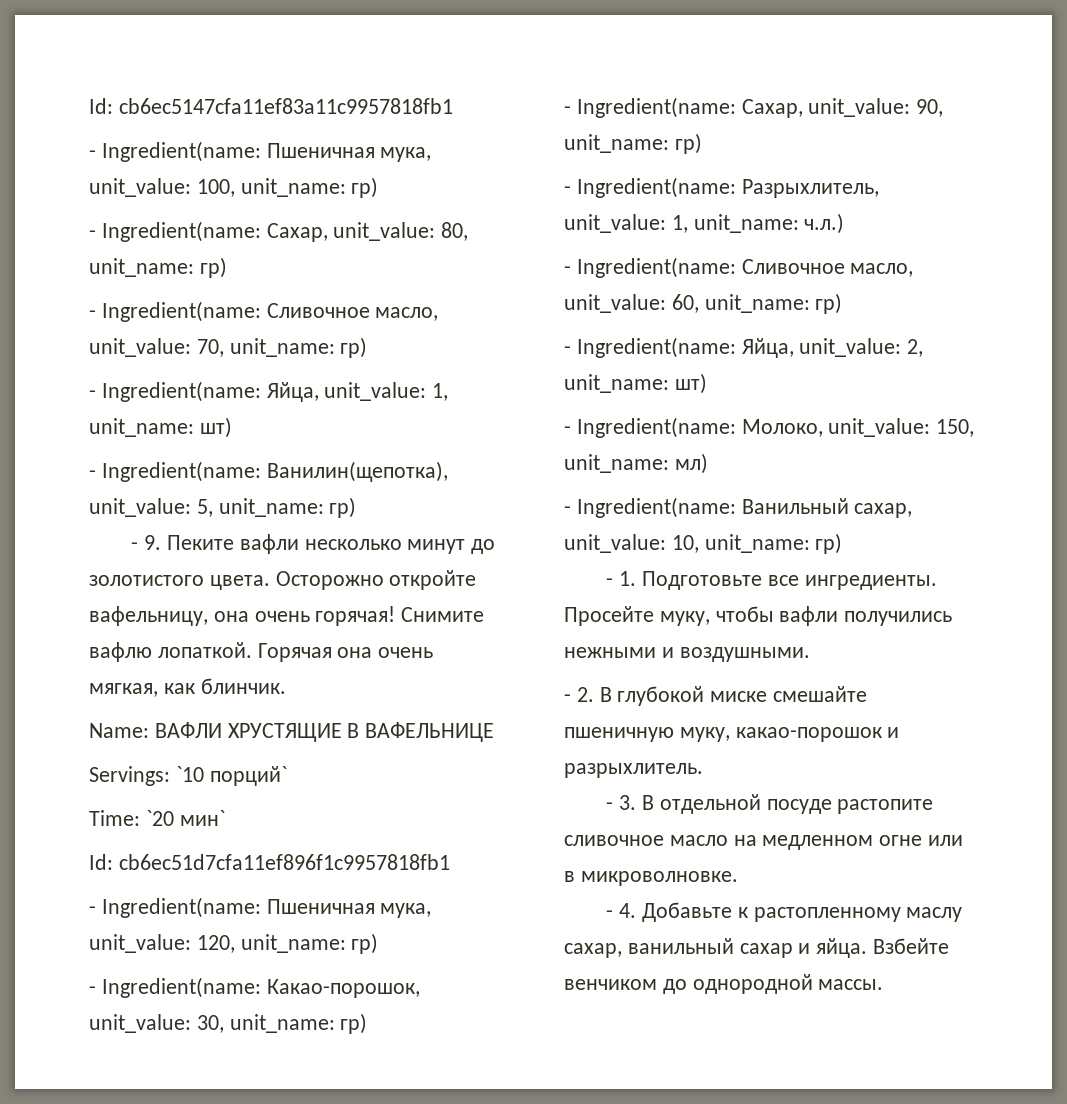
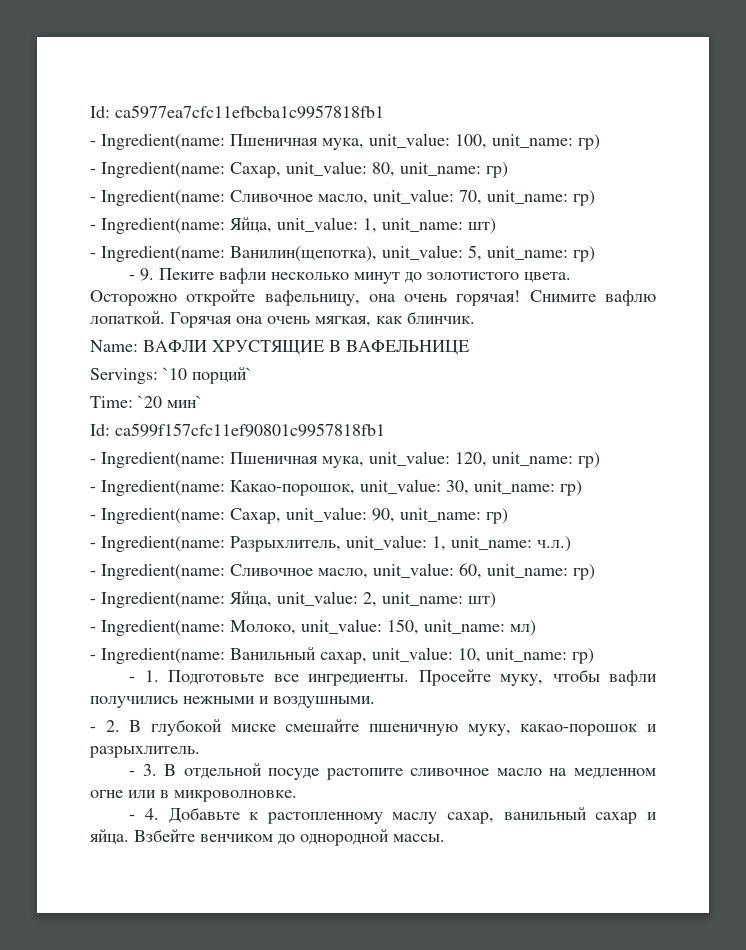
[89,98,453,114] Id: cb6ec5147cfa11ef83a11c9957818fb1 -> [90,105,384,119] Id: ca5977ea7cfc11efbcba1c9957818fb1
[118,854,450,870] cb6ec51d7cfa11ef896f1c9957818fb1 -> [115,423,385,437] ca599f157cfc11ef90801c9957818fb1

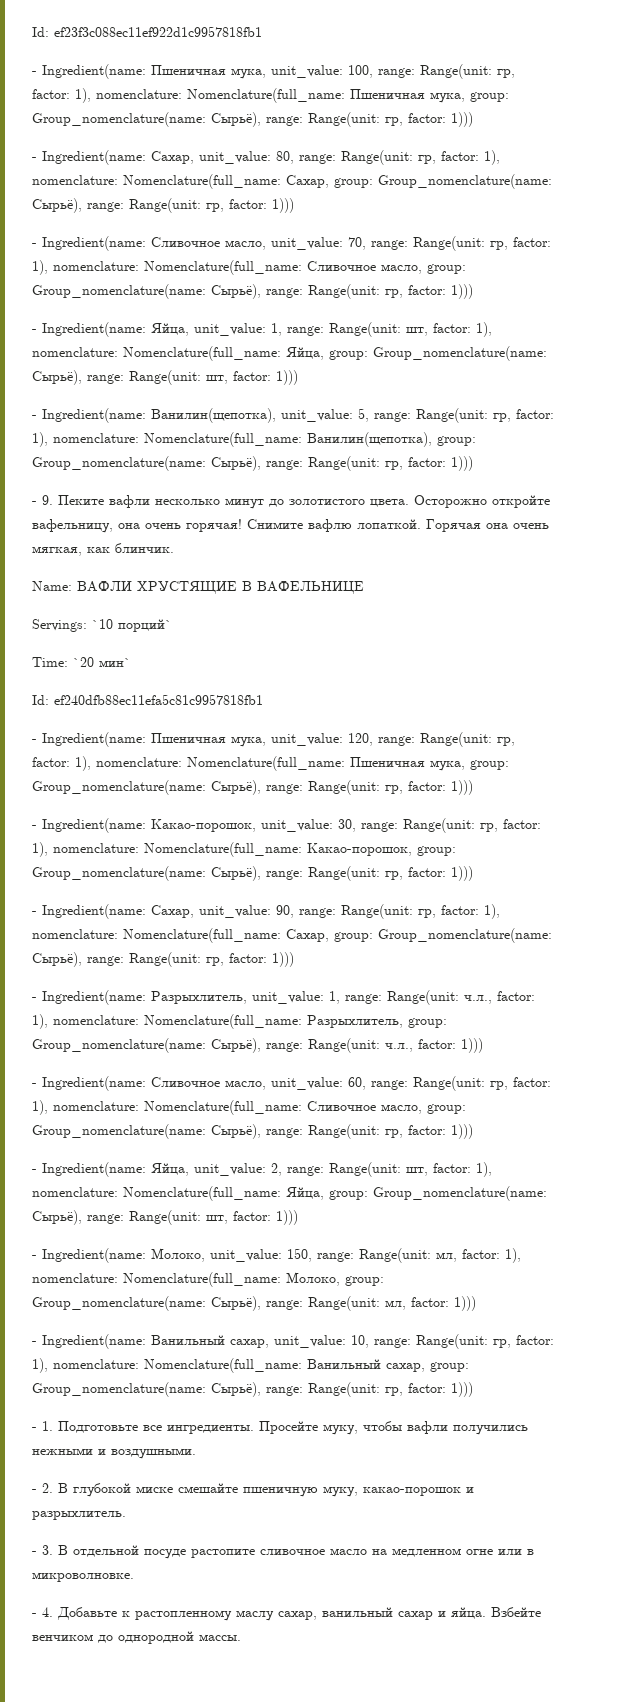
[90,105,384,119] Id: ca5977ea7cfc11efbcba1c9957818fb1 -> [32,26,262,37] Id: ef23f3c088ec11ef922d1c9957818fb1
[492,134,600,150] unit_name: гр) -> [378,64,515,79] [32,88,509,103] [32,112,473,127] range: Range(unit: гр, factor: 1), nomenclature: Nomenclature(full_name: Пшеничная мука, group: Group_nomenclature(name: Сырьё), range: Range(unit: гр, factor: 1)))
[400,162,508,178] unit_name: гр) -> [299,150,500,165] [32,174,552,189] [32,198,294,213] range: Range(unit: гр, factor: 1), nomenclature: Nomenclature(full_name: Сахар, group: Group_nomenclature(name: Сырьё), range: Range(unit: гр, factor: 1)))
[487,190,595,206] unit_name: гр) -> [371,236,551,251] [32,260,466,275] [32,284,473,299] range: Range(unit: гр, factor: 1), nomenclature: Nomenclature(full_name: Сливочное масло, group: Group_nomenclature(name: Сырьё), range: Range(unit: гр, factor: 1)))
[382,218,496,234] unit_name: шт) -> [287,322,492,337] [32,346,547,361] [32,370,298,385] range: Range(unit: шт, factor: 1), nomenclature: Nomenclature(full_name: Яйца, group: Group_nomenclature(name: Сырьё), range: Range(unit: шт, factor: 1)))
[487,246,595,262] unit_name: гр) -> [374,408,554,423] [32,432,476,447] [32,456,473,471] range: Range(unit: гр, factor: 1), nomenclature: Nomenclature(full_name: Ванилин(щепотка), group: Group_nomenclature(name: Сырьё), range: Range(unit: гр, factor: 1)))
[115,423,385,437] ca599f157cfc11ef90801c9957818fb1 -> [54,694,263,705] ef240dfb88ec11efa5c81c9957818fb1
[492,452,600,468] unit_name: гр) -> [378,732,515,747] [32,756,509,771] [32,780,473,795] range: Range(unit: гр, factor: 1), nomenclature: Nomenclature(full_name: Пшеничная мука, group: Group_nomenclature(name: Сырьё), range: Range(unit: гр, factor: 1)))
[474,480,582,496] unit_name: гр) -> [361,818,541,833] [32,842,456,857] [32,866,473,881] range: Range(unit: гр, factor: 1), nomenclature: Nomenclature(full_name: Какао-порошок, group: Group_nomenclature(name: Сырьё), range: Range(unit: гр, factor: 1)))
[400,508,508,524] unit_name: гр) -> [299,904,500,919] [32,928,552,943] [32,952,294,967] range: Range(unit: гр, factor: 1), nomenclature: Nomenclature(full_name: Сахар, group: Group_nomenclature(name: Сырьё), range: Range(unit: гр, factor: 1)))
[451,536,571,552] unit_name: ч.л.) -> [345,990,535,1005] [32,1014,447,1029] [32,1038,483,1053] range: Range(unit: ч.л., factor: 1), nomenclature: Nomenclature(full_name: Разрыхлитель, group: Group_nomenclature(name: Сырьё), range: Range(unit: ч.л., factor: 1)))
[487,564,595,580] unit_name: гр) -> [371,1076,551,1091] [32,1100,466,1115] [32,1124,473,1139] range: Range(unit: гр, factor: 1), nomenclature: Nomenclature(full_name: Сливочное масло, group: Group_nomenclature(name: Сырьё), range: Range(unit: гр, factor: 1)))
[382,592,496,608] unit_name: шт) -> [287,1162,492,1177] [32,1186,547,1201] [32,1210,298,1225] range: Range(unit: шт, factor: 1), nomenclature: Nomenclature(full_name: Яйца, group: Group_nomenclature(name: Сырьё), range: Range(unit: шт, factor: 1)))
[424,620,536,636] unit_name: мл) -> [317,1248,521,1263] [32,1272,384,1287] [32,1296,476,1311] range: Range(unit: мл, factor: 1), nomenclature: Nomenclature(full_name: Молоко, group: Group_nomenclature(name: Сырьё), range: Range(unit: мл, factor: 1)))
[486,648,594,664] unit_name: гр) -> [374,1334,554,1349] [32,1358,469,1373] [32,1382,473,1397] range: Range(unit: гр, factor: 1), nomenclature: Nomenclature(full_name: Ванильный сахар, group: Group_nomenclature(name: Сырьё), range: Range(unit: гр, factor: 1)))

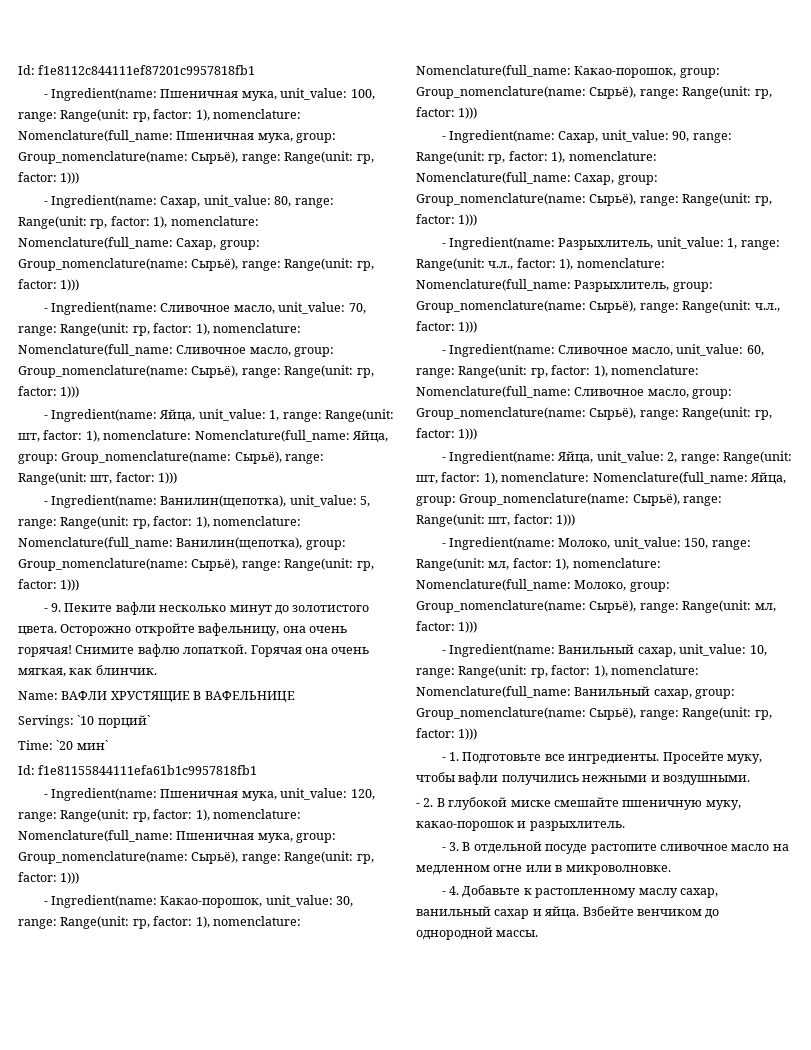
[32,26,262,37] Id: ef23f3c088ec11ef922d1c9957818fb1 -> [18,65,256,75] Id: f1e8112c844111ef87201c9957818fb1
[54,694,263,705] ef240dfb88ec11efa5c81c9957818fb1 -> [38,765,258,775] f1e81155844111efa61b1c9957818fb1

